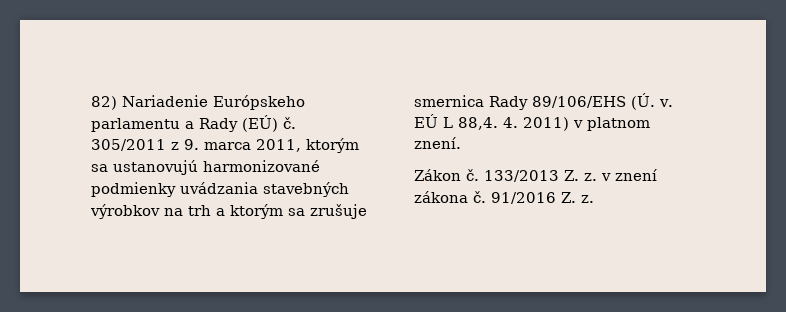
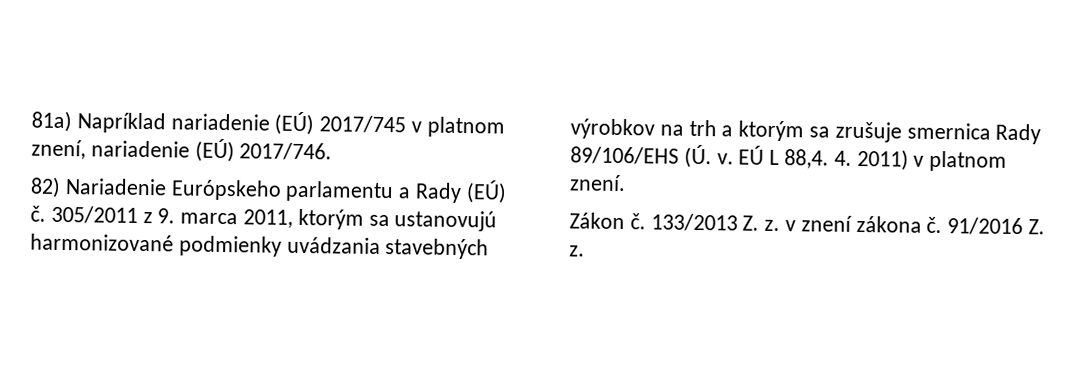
(91, 103) none -> [31,110,505,138] [31,138,333,163] 81a) Napríklad nariadenie (EÚ) 2017/745 v platnom znení, nariadenie (EÚ) 2017/746. //

